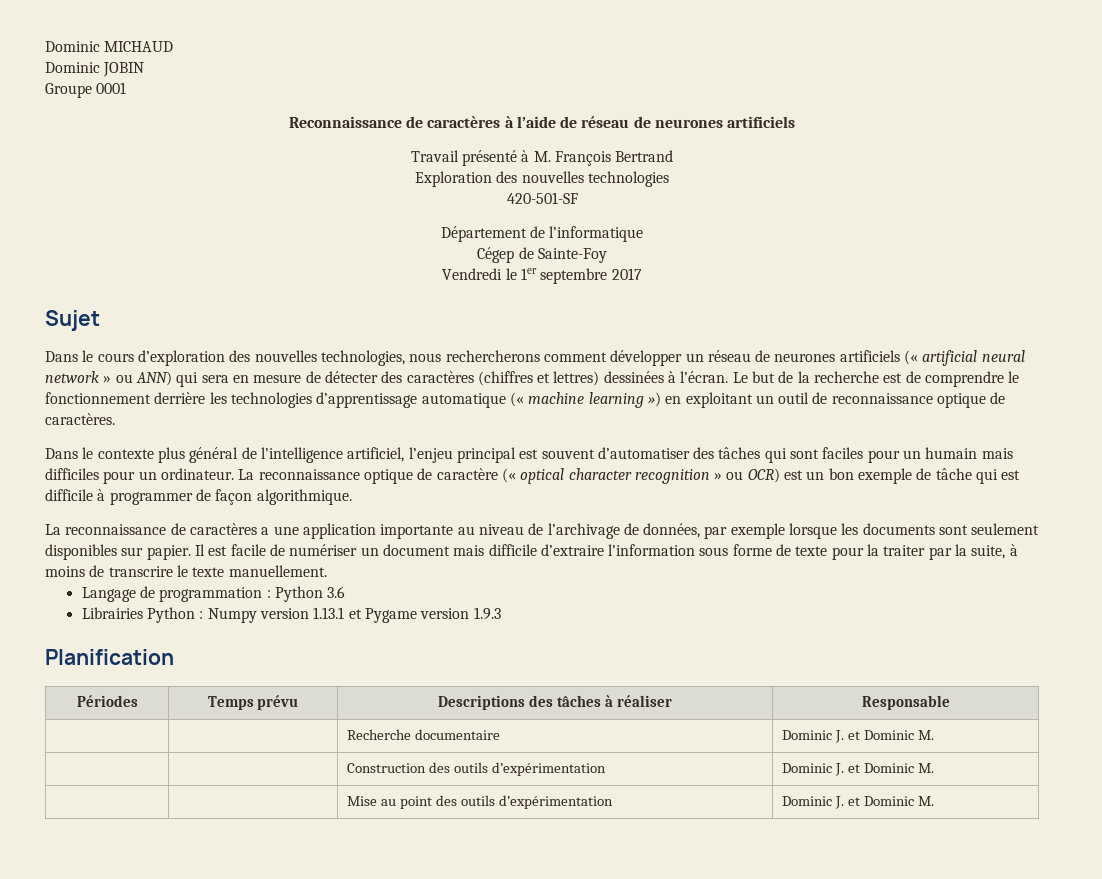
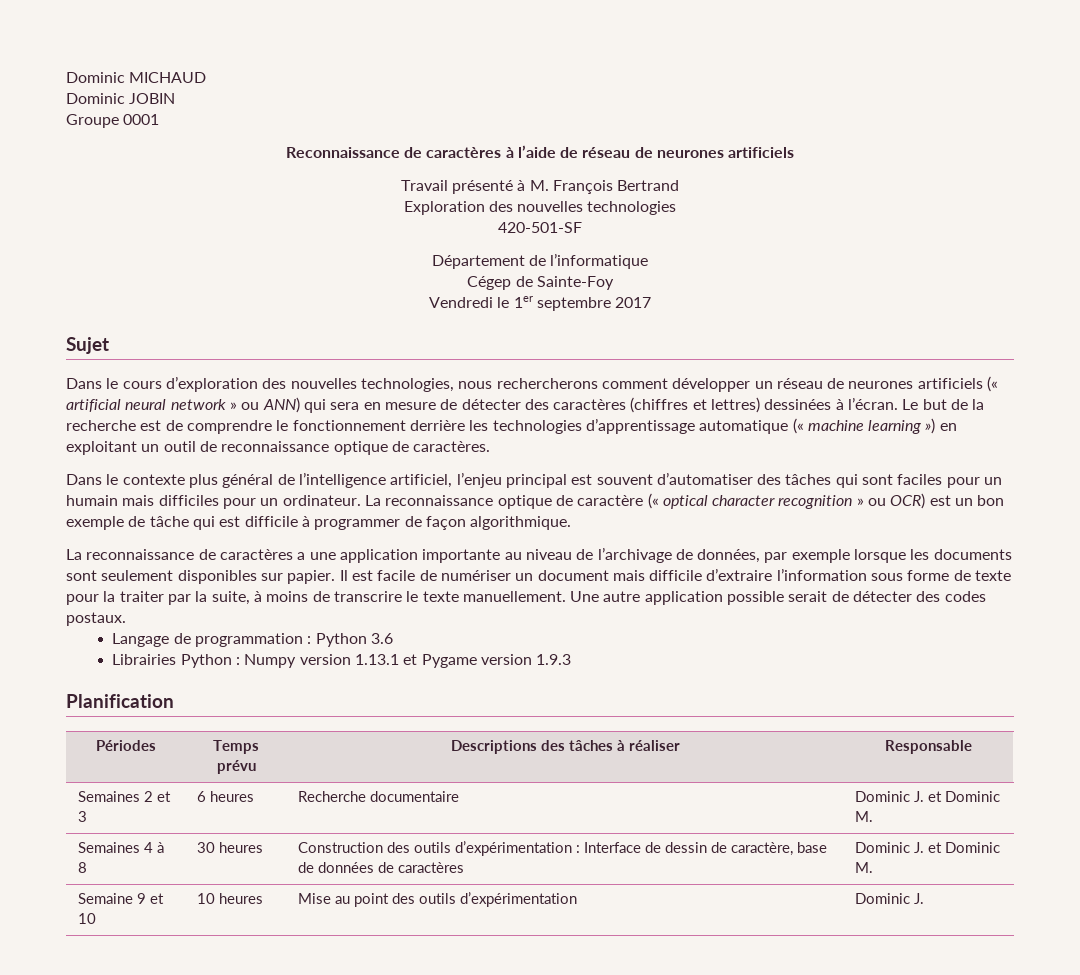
(327, 571) none -> [570,591,986,605] [66,612,126,626] Une autre application possible serait de détecter des codes postaux.
(950, 702) | -> [77,791,171,802] [77,811,87,822] [196,791,254,802] Semaines 2 et 3 | 6 heures
[347,762,607,776] [782,763,934,776] | | Construction des outils d’expérimentation | Dominic J. et Dominic M. // | -> [77,842,164,853] [77,862,87,873] [196,842,263,853] [297,841,827,856] [297,862,464,873] [854,842,1000,853] [854,862,873,873] [77,893,164,904] [77,913,96,924] [196,893,263,904] Semaines 4 à 8 | 30 heures | Construction des outils d’expérimentation : Interface de dessin de caractère, base de données de caractères | Dominic J. et Dominic M. // Semaine 9 et 10 | 10 heures
[848,796,934,806] et Dominic M. -> (924, 898) none

